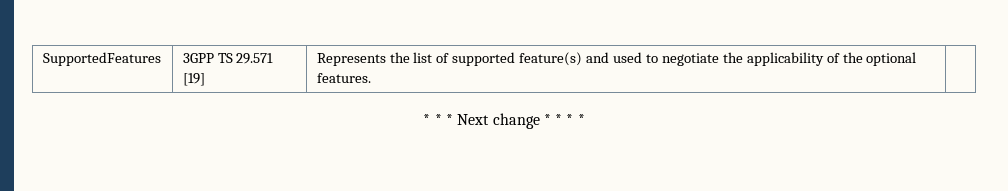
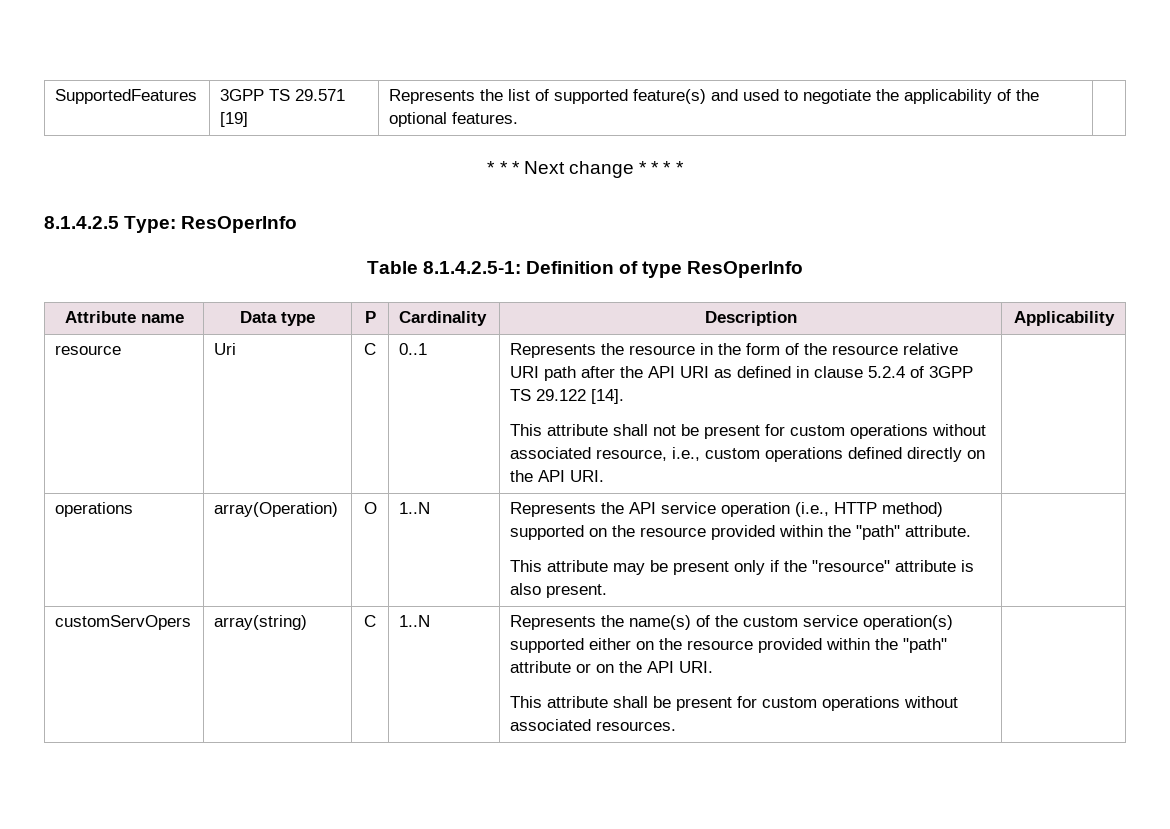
(585, 119) none -> [44,216,298,233] [366,261,804,278] [64,311,184,323] [240,311,315,326] [364,311,376,323] [399,311,488,326] [704,311,797,326] [1013,311,1115,326] [55,345,122,355] [214,343,237,355] [364,343,376,355] [399,343,428,355] [510,343,959,358] [510,366,974,381] [510,389,625,404] [510,424,987,439] [510,447,986,462] [510,470,605,482] [55,502,134,517] [214,502,339,517] [363,502,377,514] [399,502,431,514] [510,502,944,517] [510,525,972,540] [510,560,975,575] [510,583,608,598] [55,615,192,630] [214,615,308,630] [364,615,376,627] [399,615,431,627] [510,615,954,630] [510,638,948,653] [510,661,714,673] [510,696,959,711] [510,719,677,731] // 8.1.4.2.5 Type: ResOperInfo // Table 8.1.4.2.5-1: Definition of type ResOperInfo // Attribute name | Data type | P | Cardinality | Description | Applicability // resource | Uri | C | 0..1 | Represents the resource in the form of the resource relative URI path after the API URI as defined in clause 5.2.4 of 3GPP TS 29.122 [14]. // This attribute shall not be present for custom operations without associated resource, i.e., custom operations defined directly on the API URI. | // operations | array(Operation) | O | 1..N | Represents the API service operation (i.e., HTTP method) supported on the resource provided within the "path" attribute. // This attribute may be present only if the "resource" attribute is also present. | // customServOpers | array(string) | C | 1..N | Represents the name(s) of the custom service operation(s) supported either on the resource provided within the "path" attribute or on the API URI. // This attribute shall be present for custom operations without associated resources. |

